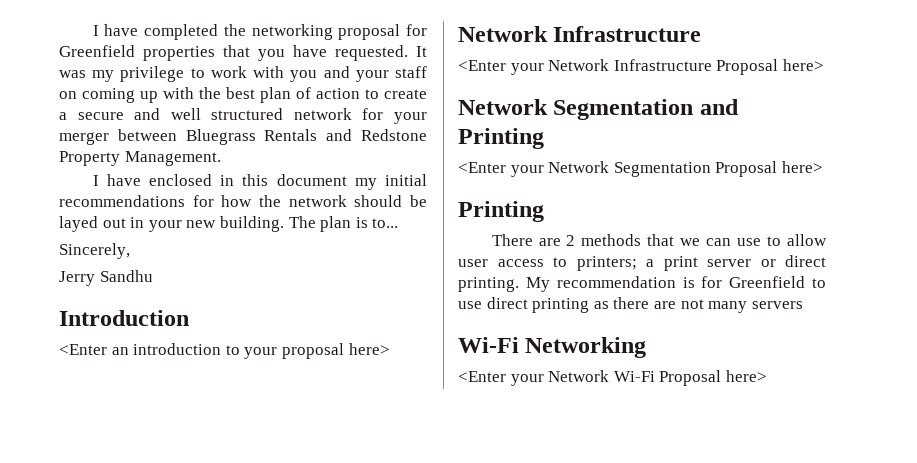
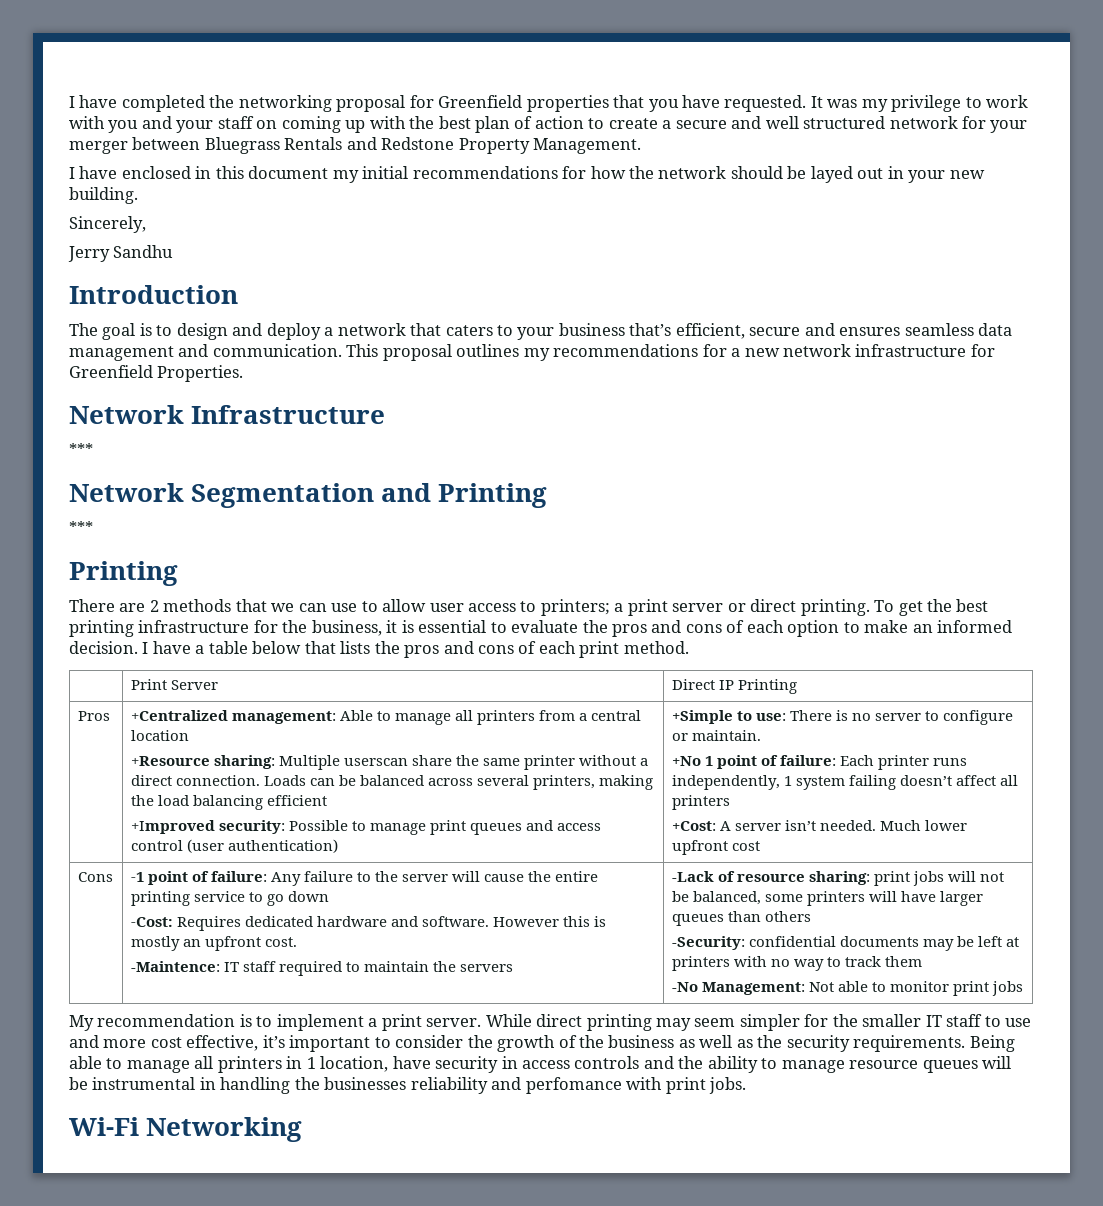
[288,216,399,232] The plan is to... -> (138, 195) none
[59,343,390,359] [458,26,702,42] [458,59,824,75] [458,99,739,120] [458,128,544,149] [458,161,823,177] <Enter an introduction to your proposal here> // Network Infrastructure // <Enter your Network Infrastructure Proposal here> // Network Segmentation and Printing // <Enter your Network Segmentation Proposal here> -> [69,323,1013,340] [69,344,995,361] [69,365,244,382] [69,405,386,424] [69,443,93,456] [69,483,548,508] [69,521,93,534] The goal is to design and deploy a network that caters to your business that’s efficient, secure and ensures seamless data management and communication. This proposal outlines my recommendations for a new network infrastructure for Greenfield Properties. // Network Infrastructure // *** // Network Segmentation and Printing // ***
[525,276,826,292] [458,297,803,313] [458,337,647,358] [458,370,767,386] My recommendation is for Greenfield to use direct printing as there are not many servers // Wi-Fi Networking // <Enter your Network Wi-Fi Proposal here> -> [874,599,989,616] [69,620,1013,637] [69,641,689,658] [130,679,218,690] [671,679,797,694] [77,711,110,721] [130,710,642,725] [130,730,189,741] [130,755,649,770] [130,775,654,790] [130,795,328,810] [130,820,602,835] [130,839,338,853] [671,710,1014,725] [671,730,761,741] [671,755,968,770] [671,775,1019,790] [671,795,730,810] [671,820,968,831] [671,840,760,855] [77,872,113,882] [130,871,599,886] [130,891,330,906] [130,916,607,931] [130,936,298,951] [130,961,514,976] [671,871,1005,886] [671,891,984,906] [671,911,811,926] [671,936,1020,951] [671,956,923,971] [671,981,1024,996] [69,1014,1032,1031] [69,1035,1015,1052] [69,1056,1012,1073] [69,1077,747,1094] [69,1117,303,1142] To get the best printing infrastructure for the business, it is essential to evaluate the pros and cons of each option to make an informed decision. I have a table below that lists the pros and cons of each print method. // | Print Server | Direct IP Printing // Pros | +Centralized management: Able to manage all printers from a central location // +Resource sharing: Multiple userscan share the same printer without a direct connection. Loads can be balanced across several printers, making the load balancing efficient // +Improved security: Possible to manage print queues and access control (user authentication) | +Simple to use: There is no server to configure or maintain. // +No 1 point of failure: Each printer runs independently, 1 system failing doesn’t affect all printers // +Cost: A server isn’t needed. Much lower upfront cost // Cons | -1 point of failure: Any failure to the server will cause the entire printing service to go down // -Cost: Requires dedicated hardware and software. However this is mostly an upfront cost. // -Maintence: IT staff required to maintain the servers | -Lack of resource sharing: print jobs will not be balanced, some printers will have larger queues than others // -Security: confidential documents may be left at printers with no way to track them // -No Management: Not able to monitor print jobs // My recommendation is to implement a print server. While direct printing may seem simpler for the smaller IT staff to use and more cost effective, it’s important to consider the growth of the business as well as the security requirements. Being able to manage all printers in 1 location, have security in access controls and the ability to manage resource queues will be instrumental in handling the businesses reliability and perfomance with print jobs. // Wi-Fi Networking

